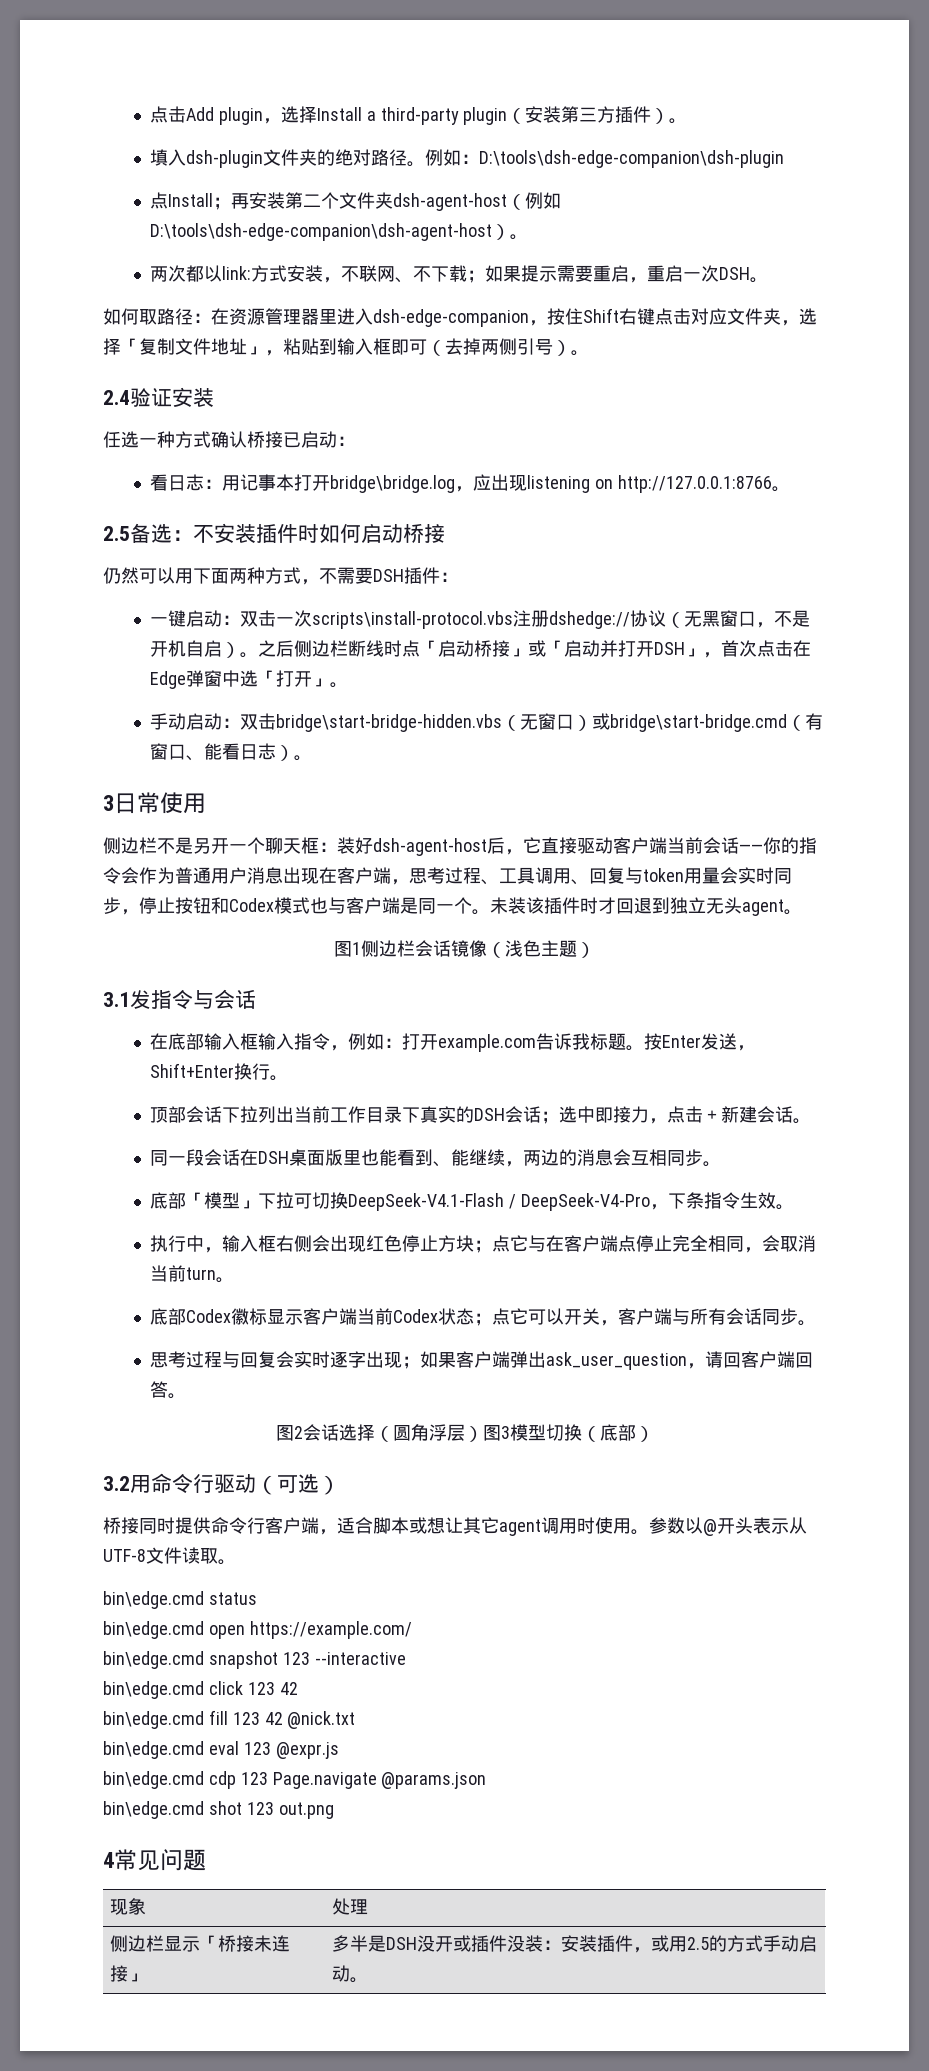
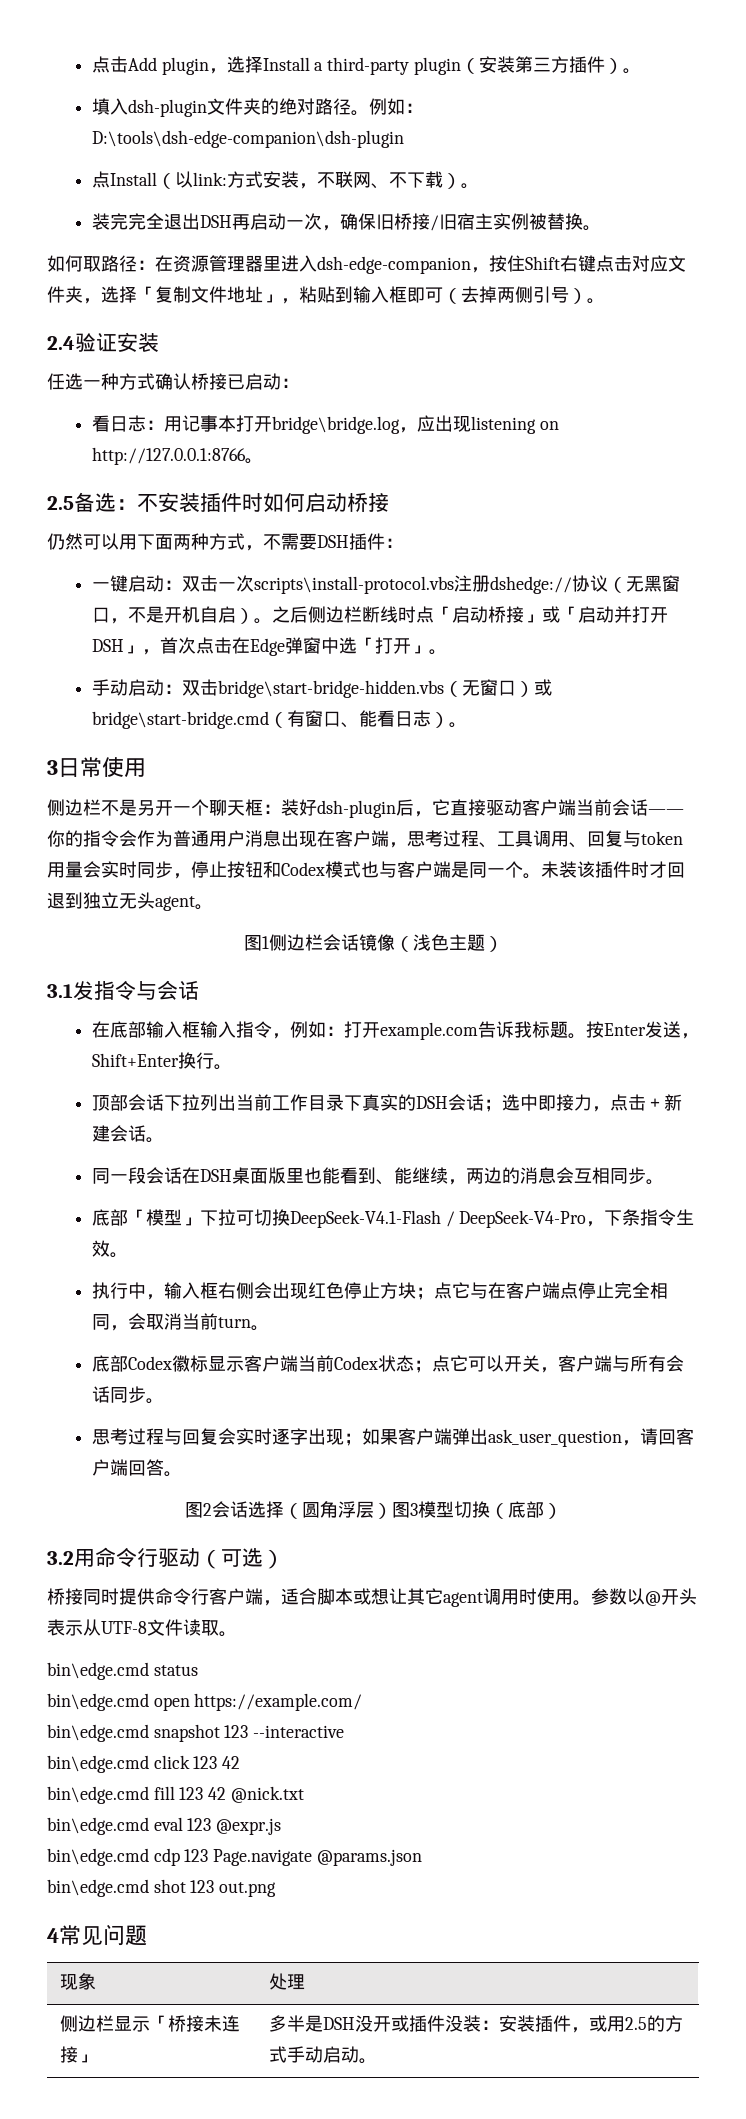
[212,192,561,211] [149,223,528,241] [149,265,204,282] ；再安装第二个文件夹dsh-agent-host（例如D:\tools\dsh-edge-companion\dsh-agent-host）。 // 两次都 -> [156,173,175,189] （
[466,265,750,283] ；如果提示需要重启，重启一次DSH -> [442,173,479,189] [91,213,583,231] ）。 // 装完完全退出DSH再启动一次，确保旧桥接/旧宿主实例被替换
[373,838,487,856] dsh-agent-host -> [317,800,396,818] dsh-plugin

